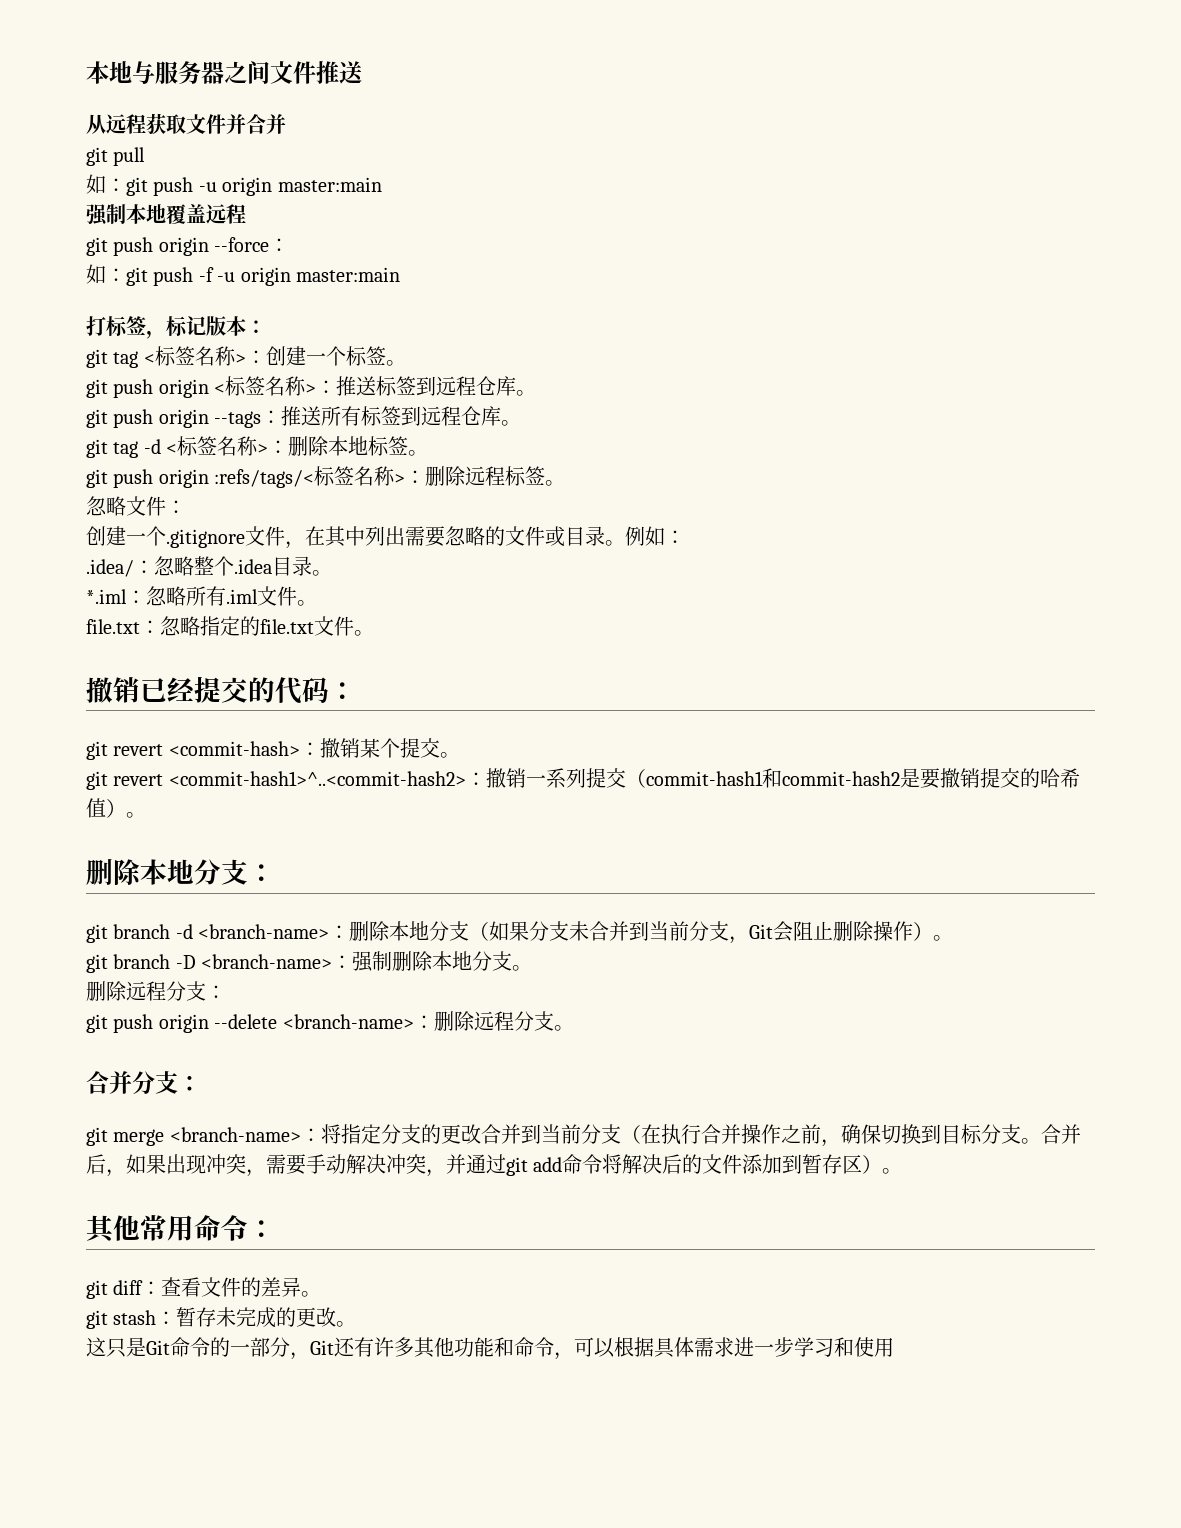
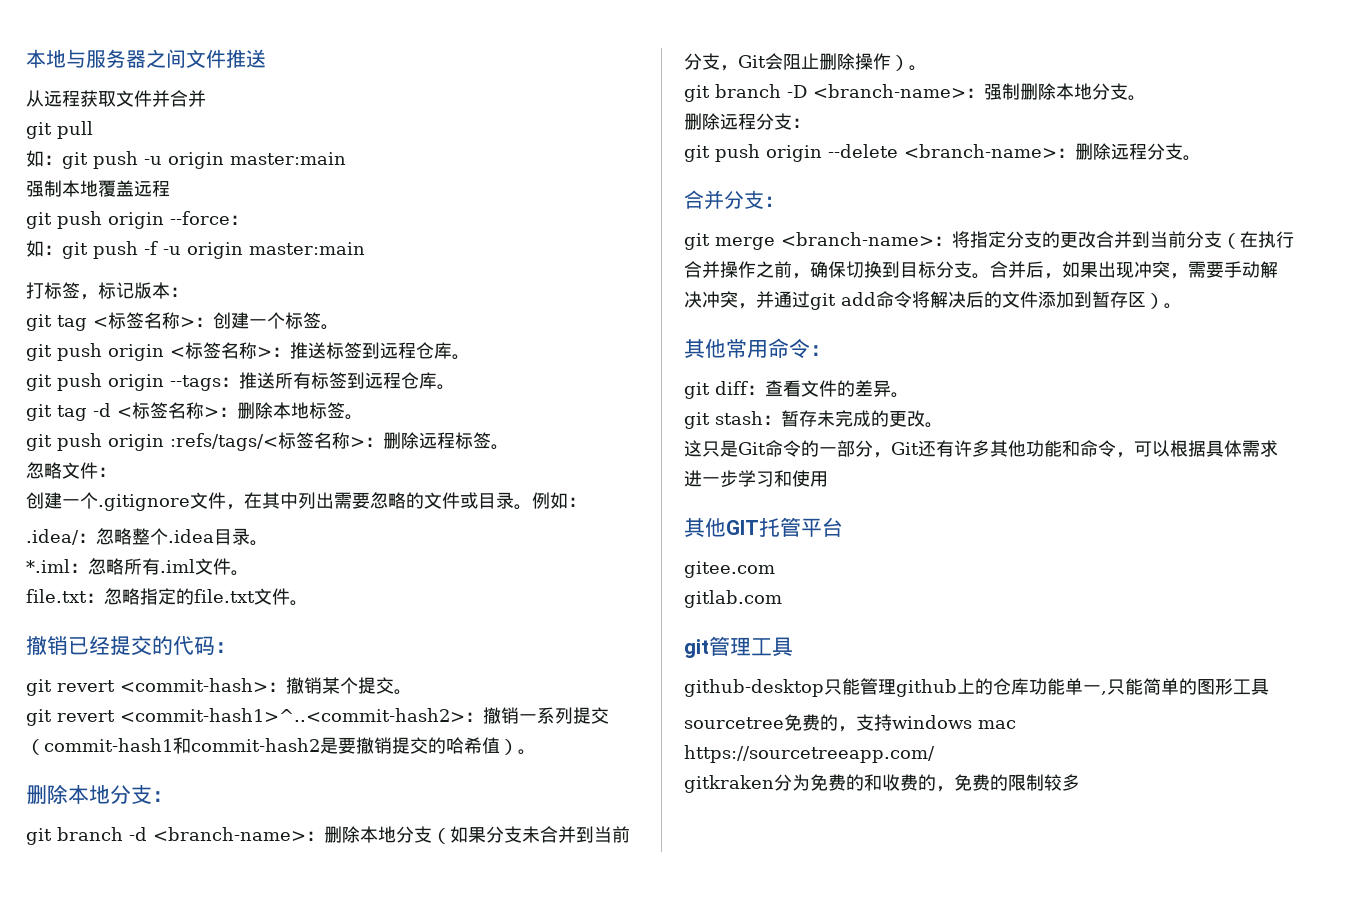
(894, 1347) none -> [684,517,843,537] [684,561,775,578] [684,590,782,608] [684,636,793,658] [684,678,1269,697] [684,714,1016,732] [684,745,935,763] [684,774,1080,793] // 其他GIT托管平台 // gitee.com // gitlab.com // git管理工具 // github-desktop只能管理github上的仓库功能单一,只能简单的图形工具 // sourcetree免费的，支持windows mac // https://sourcetreeapp.com/ // gitkraken分为免费的和收费的，免费的限制较多

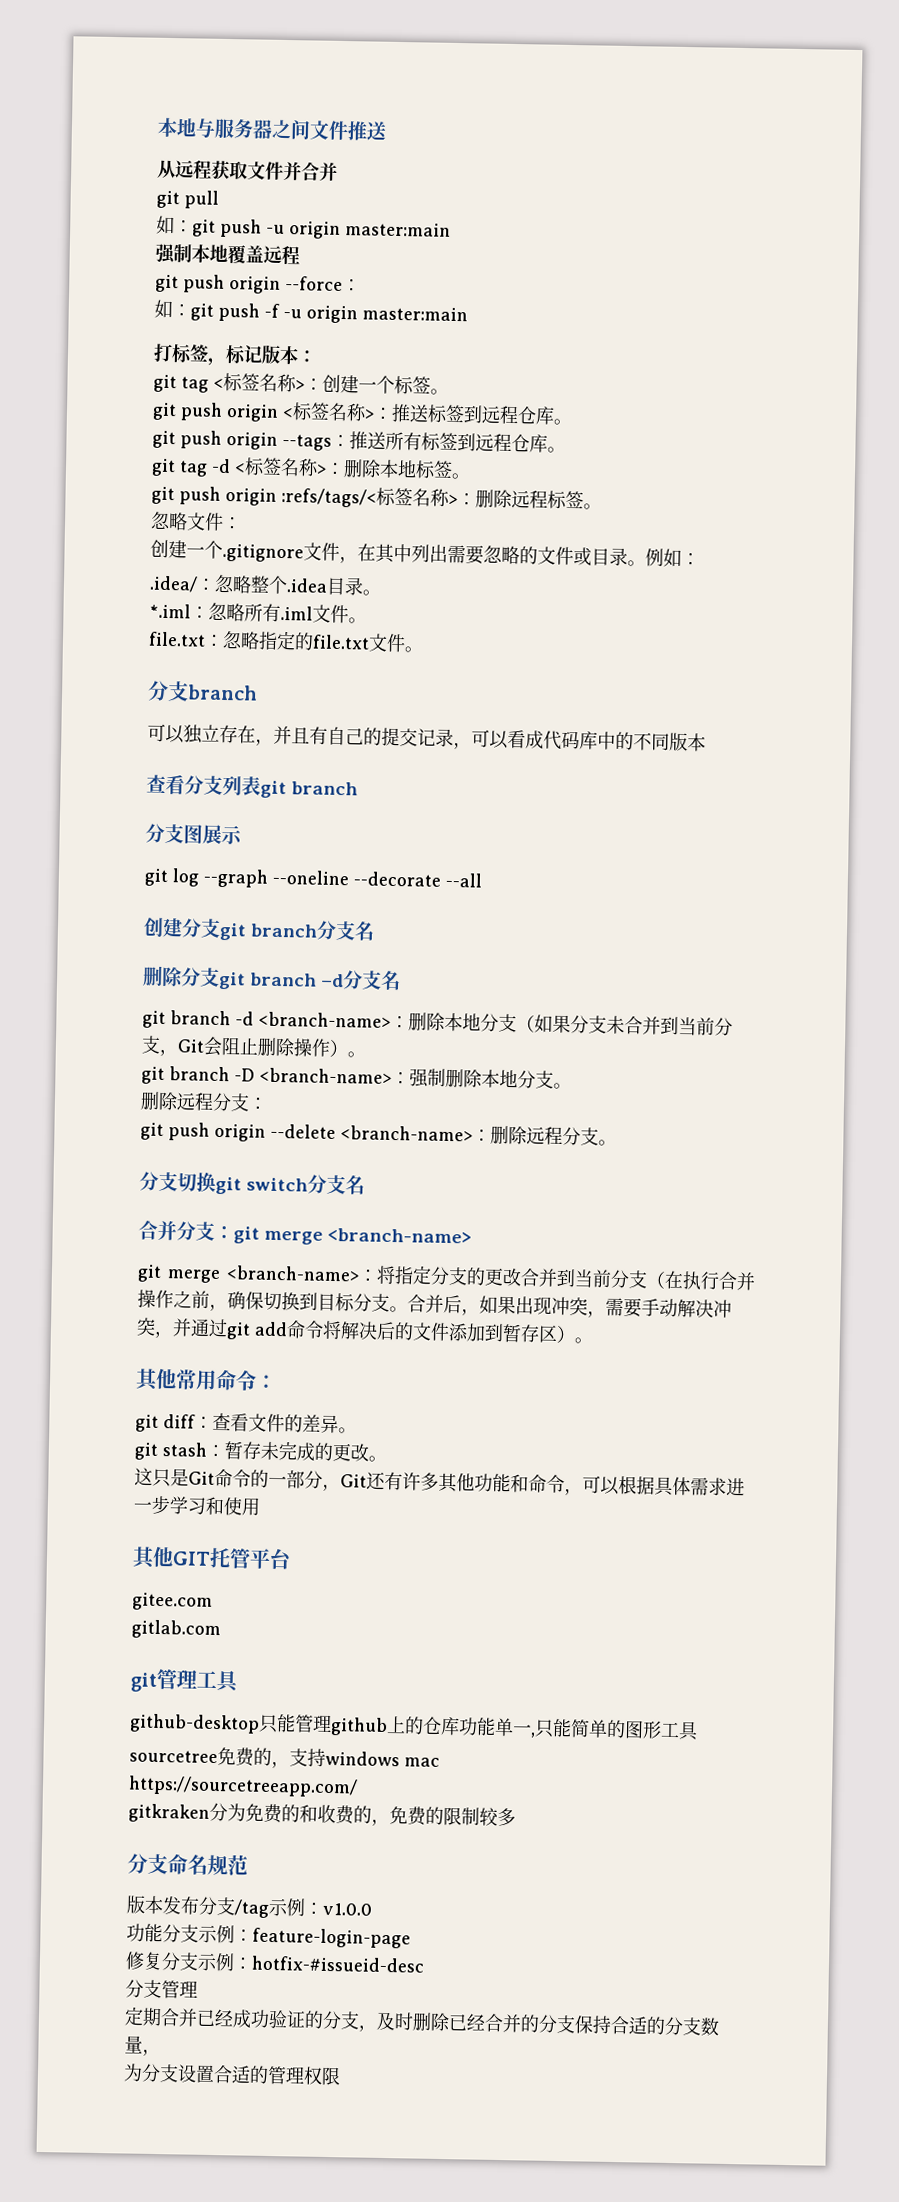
[26,635,236,656] [26,677,412,696] [26,707,609,726] [26,737,536,755] [26,784,173,804] 撤销已经提交的代码： // git revert <commit-hash>：撤销某个提交。 // git revert <commit-hash1>^..<commit-hash2>：撤销一系列提交（commit-hash1和commit-hash2是要撤销提交的哈希值）。 // 删除本地分支： -> [147,680,258,702] [147,723,706,752] [146,774,359,799] [145,823,243,845] [144,868,482,888] [143,916,376,941] [142,965,402,991] 分支branch // 可以独立存在，并且有自己的提交记录，可以看成代码库中的不同版本 // 查看分支列表git branch // 分支图展示 // git log --graph --oneline --decorate --all // 创建分支git branch分支名 // 删除分支git branch –d分支名
(1201, 158) none -> [139,1171,366,1195] // 分支切换git switch分支名
(784, 201) none -> [233,1226,473,1245] git merge <branch-name>
(1080, 782) none -> [127,1853,248,1876] [126,1895,372,1918] [126,1923,411,1949] [125,1951,425,1973] [125,1979,198,1999] [124,2006,720,2036] [124,2035,161,2057] [123,2063,341,2086] // 分支命名规范 // 版本发布分支/tag示例：v1.0.0 // 功能分支示例：feature-login-page // 修复分支示例：hotfix-#issueid-desc // 分支管理 // 定期合并已经成功验证的分支，及时删除已经合并的分支保持合适的分支数量， // 为分支设置合适的管理权限

